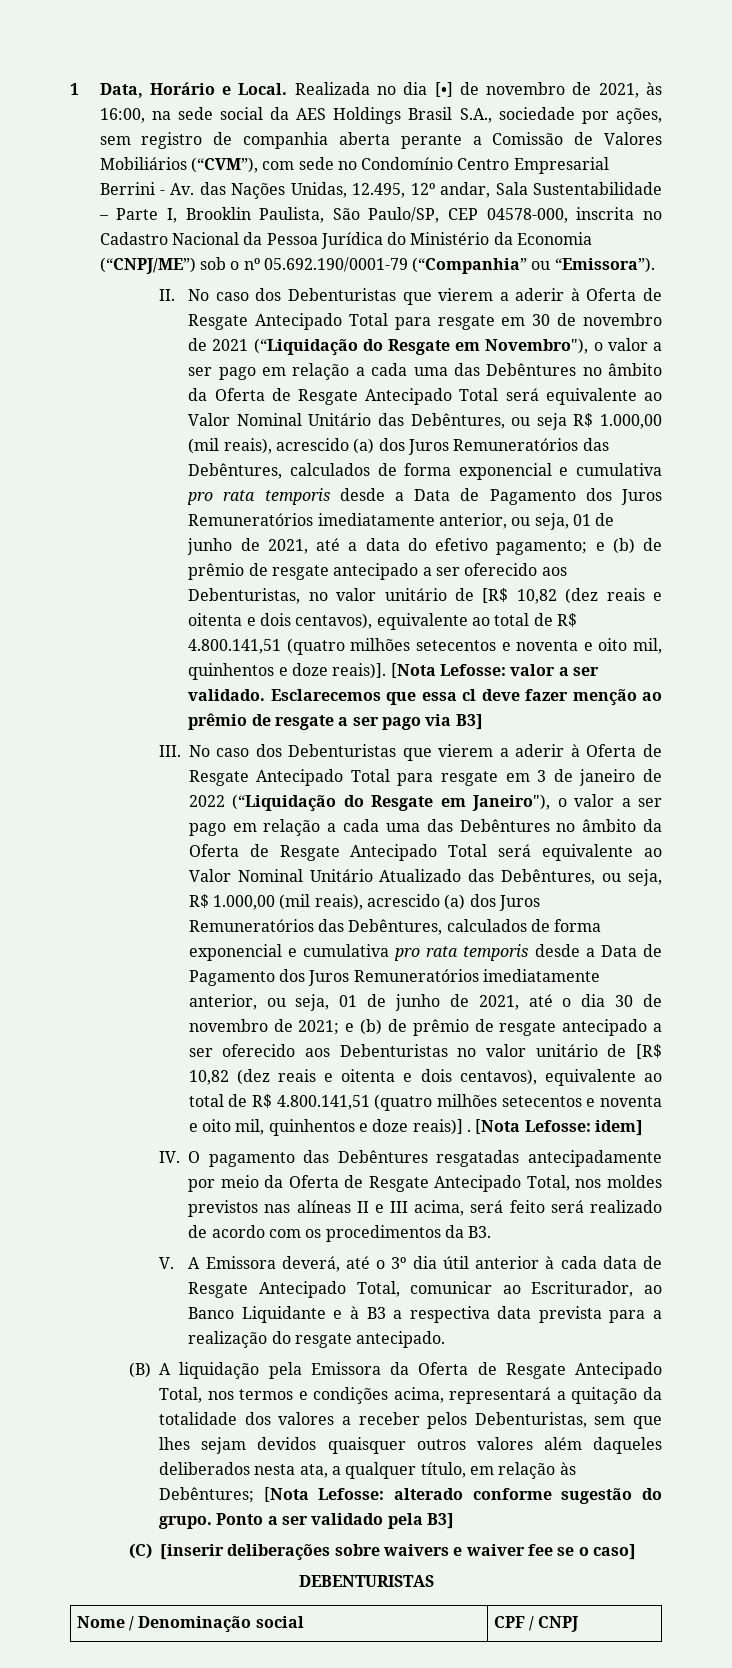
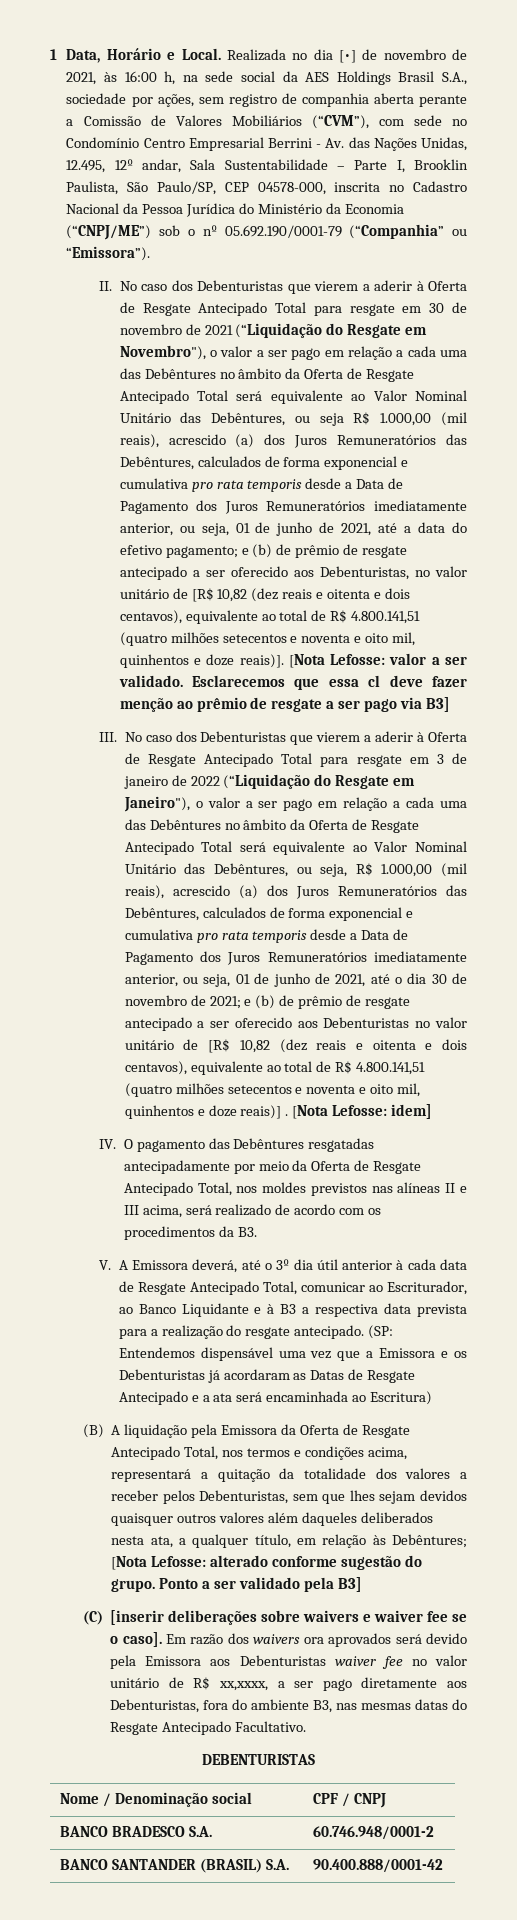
[99,108,145,123] 16:00, -> [124,71,176,85] 16:00 h,
[379,869,462,882] Atualizado -> (176, 869) none
[509,1200,584,1213] feito será -> (212, 1210) none
(446, 1339) none -> [368,1325,394,1339] [118,1347,468,1361] [118,1369,416,1383] [118,1391,433,1405] (SP: Entendemos dispensável uma vez que a Emissora e os Debenturistas já acordaram as Datas de Resgate Antecipado e a ata será encaminhada ao Escritura)
[593,1544,637,1560] caso] -> [122,1632,467,1647] [110,1655,468,1669] [110,1677,467,1691] [110,1699,467,1713] [110,1721,307,1735] caso]. Em razão dos waivers ora aprovados será devido pela Emissora aos Debenturistas waiver fee no valor unitário de R$ xx,xxxx, a ser pago diretamente aos Debenturistas, fora do ambiente B3, nas mesmas datas do Resgate Antecipado Facultativo.
(579, 1624) none -> [59,1826,212,1837] [312,1826,434,1840] [59,1859,289,1873] [312,1859,443,1873] // BANCO BRADESCO S.A. | 60.746.948/0001-2 // BANCO SANTANDER (BRASIL) S.A. | 90.400.888/0001-42

